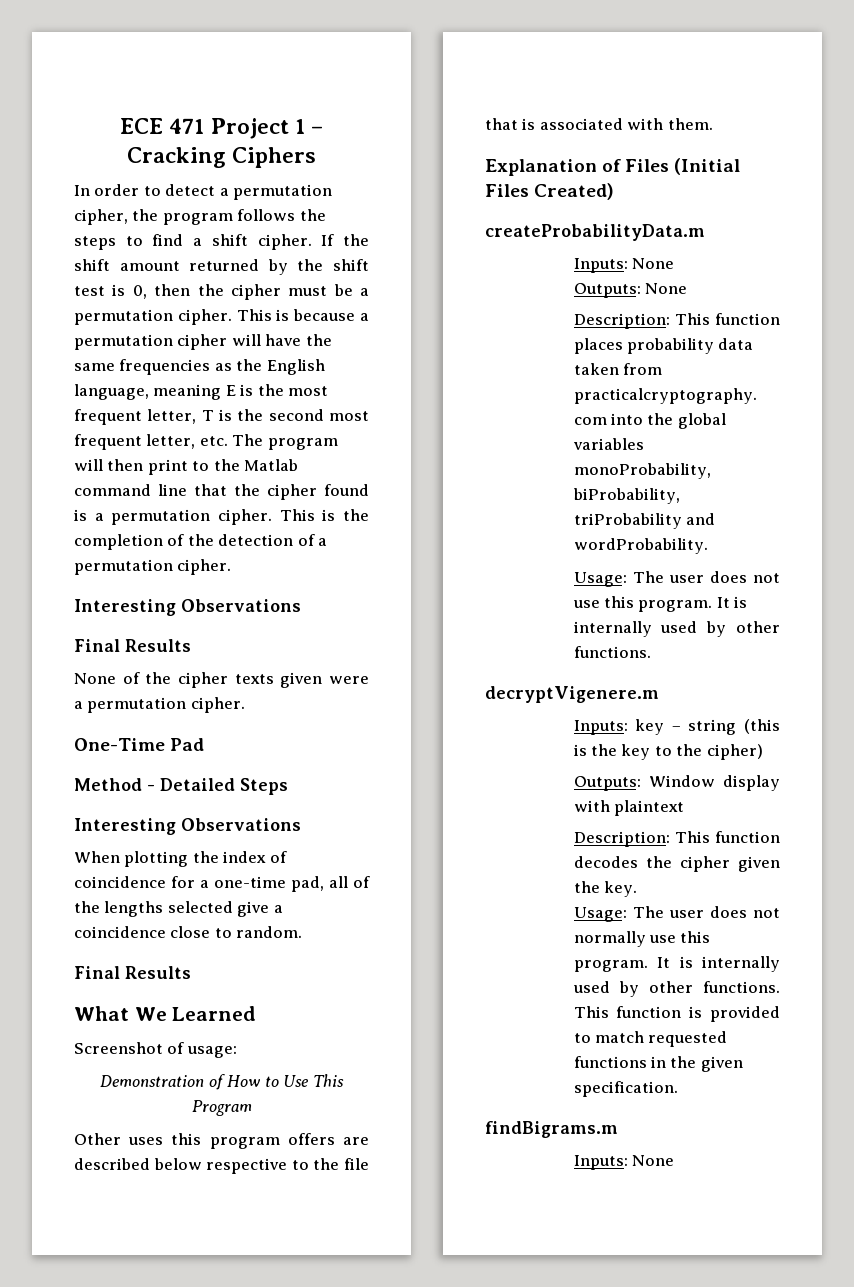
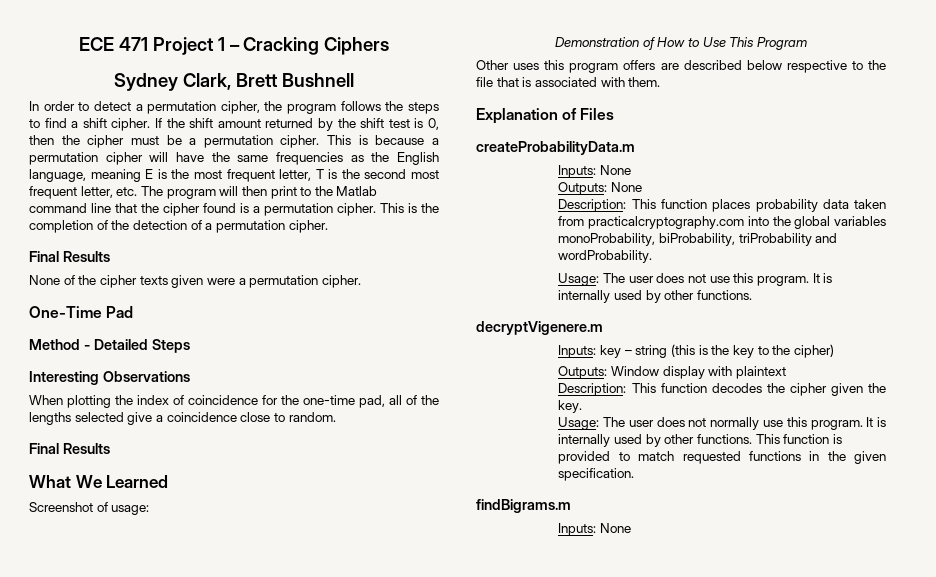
(317, 157) none -> [114,73,354,91] // Sydney Clark, Brett Bushnell
[74,599,301,616] // Interesting Observations -> (328, 226) none
[200,880,209,888] a -> [281,395,299,405] the
[674,158,741,175] [485,183,615,200] (Initial Files Created) -> (615, 114) none

